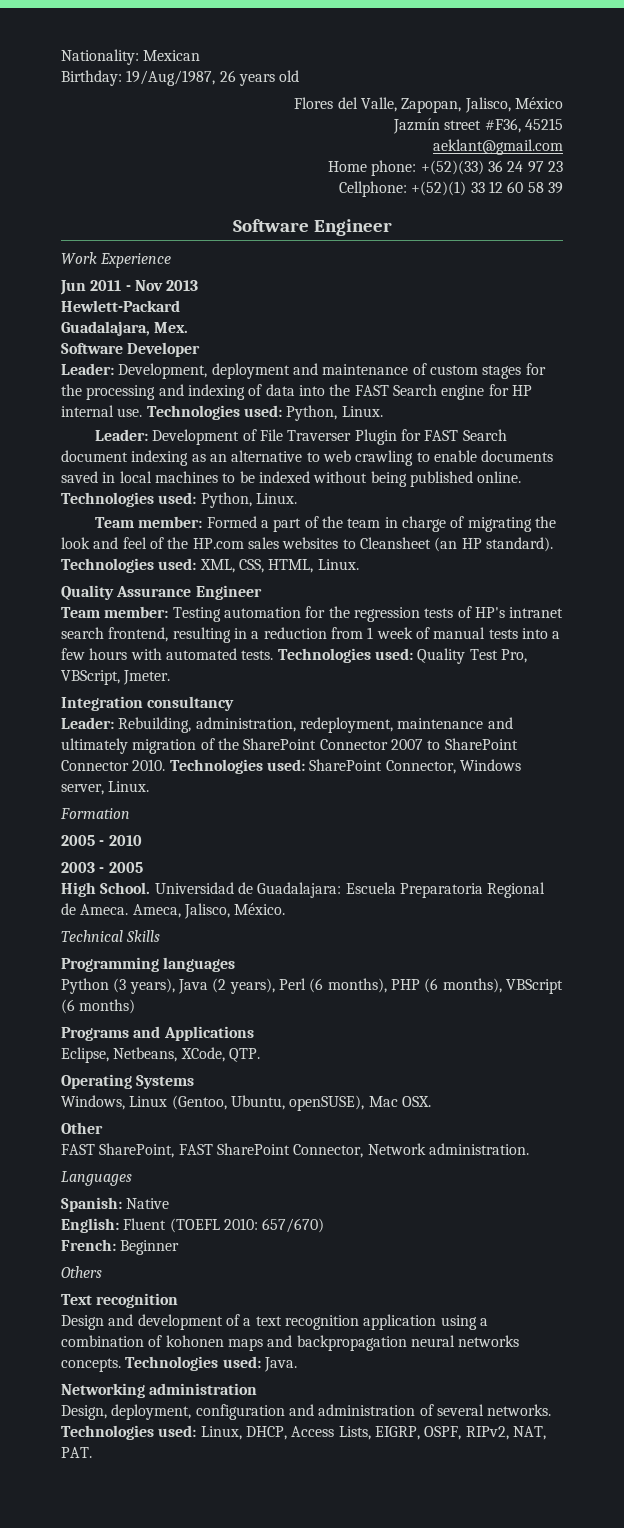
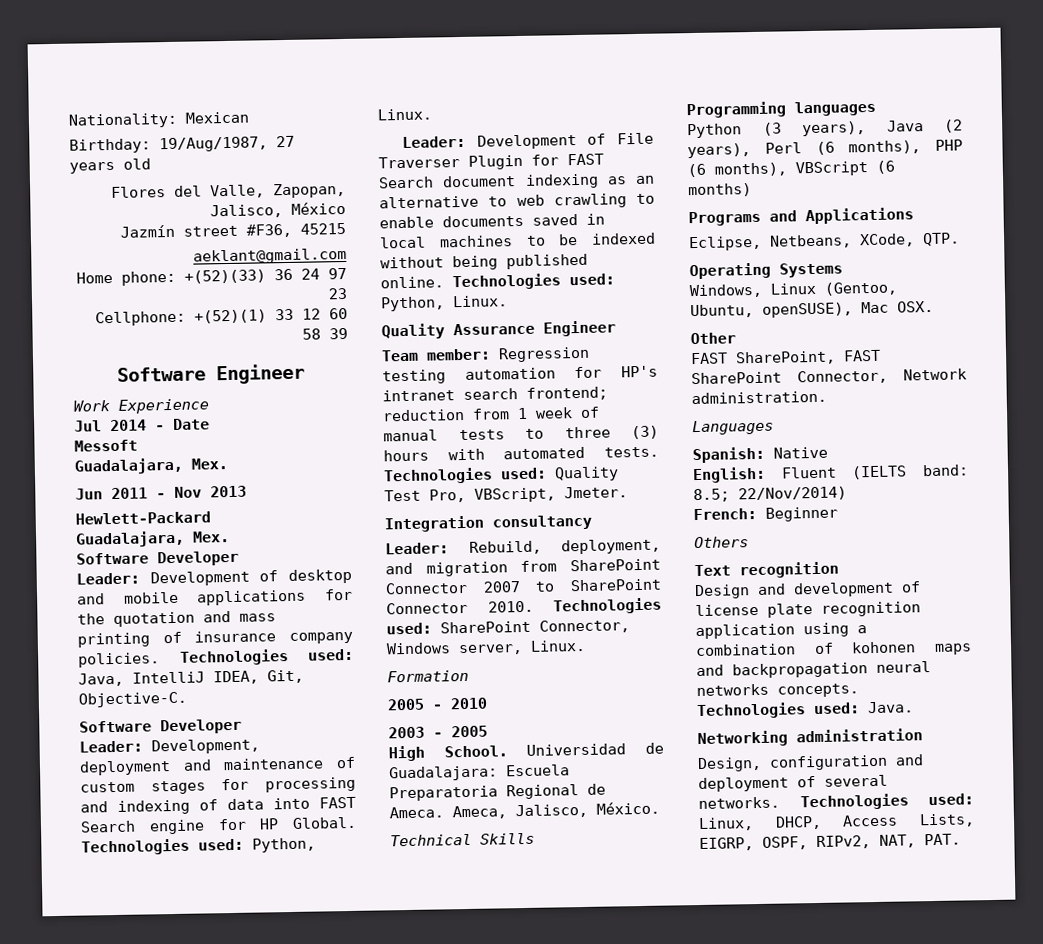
[219,70,236,82] 26 -> [276,135,295,148] 27
(172, 260) none -> [74,418,210,432] [74,439,138,452] [74,457,228,475] // Jul 2014 - Date // Messoft // Guadalajara, Mex.
(201, 349) none -> [76,568,352,587] [77,588,353,606] [77,611,276,627] [77,630,353,648] [78,648,354,668] [78,669,304,687] [78,691,187,708] [79,718,242,735] // Leader: Development of desktop and mobile applications for the quotation and mass printing of insurance company policies. Technologies used: Java, IntelliJ IDEA, Git, Objective-C. // Software Developer
[61,384,82,396] the -> (250, 784) none
[329,384,351,396] the -> (310, 803) none
[61,405,143,417] internal use. -> [292,816,357,829] Global.
[95,516,556,532] [61,537,553,552] [61,558,359,573] // Team member: Formed a part of the team in charge of migrating the look and feel of the HP.com sales websites to Cleansheet (an HP standard). Technologies used: XML, CSS, HTML, Linux. -> (508, 301) none
[172,606,564,622] [61,627,260,643] Testing automation for the regression tests of HP's intranet search frontend, resulting in a -> [498,346,590,363] [382,365,658,385] [382,386,608,402] Regression testing automation for HP's intranet search frontend;
[521,628,561,639] [61,648,85,660] into a few -> [525,425,659,440] to three (3)
[118,717,513,733] [61,738,239,754] Rebuilding, administration, redeployment, maintenance and ultimately migration of the -> [468,538,661,555] [385,560,558,577] Rebuild, deployment, and migration from
[169,1218,325,1233] (TOEFL 2010: 657/670) -> [851,464,969,480] [693,486,847,503] (IELTS band: 8.5; 22/Nov/2014)
[243,1316,282,1326] a text -> [695,603,813,618] license plate
[111,1404,192,1420] deployment, -> (762, 764) none
[318,1404,416,1416] administration -> [698,776,789,793] deployment

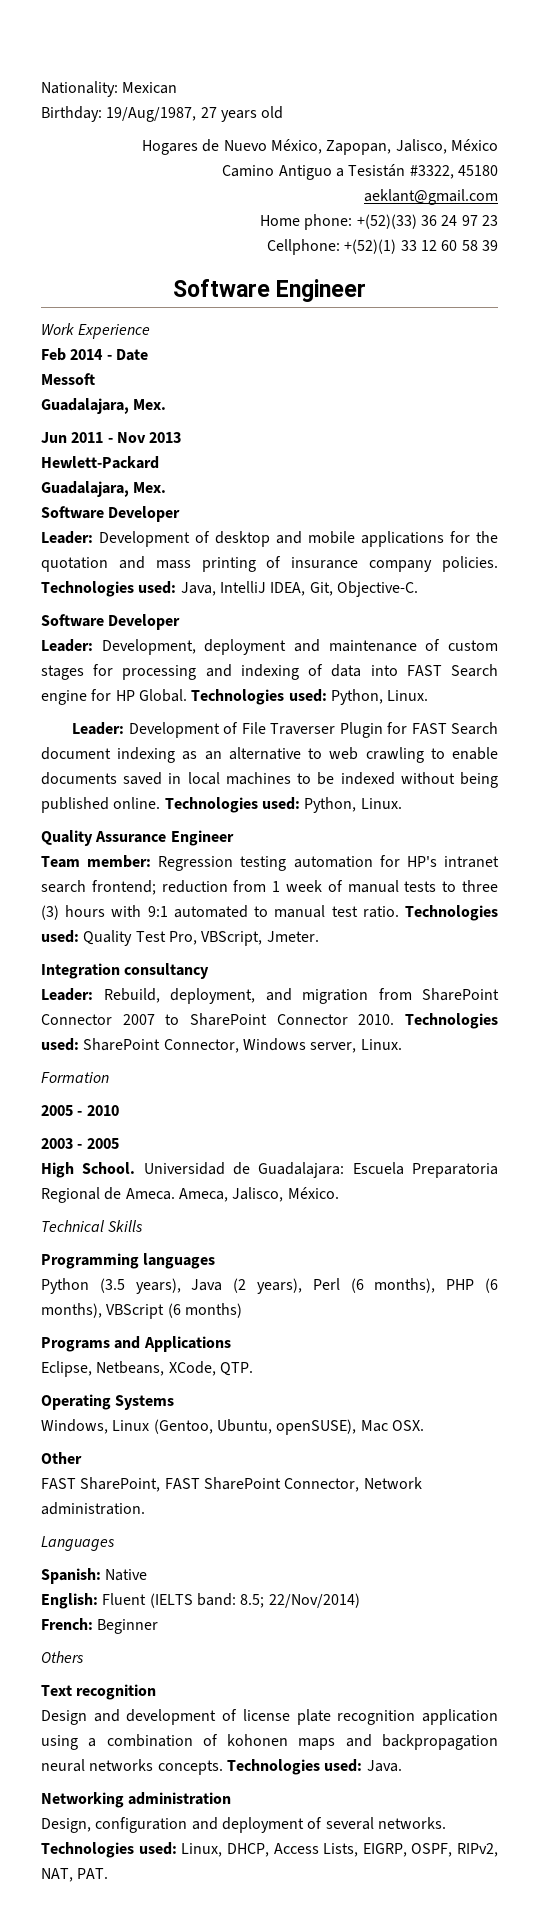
[111,184,265,199] Flores del Valle, -> [142,139,323,155] Hogares de Nuevo México,
[120,222,346,238] Jazmín street #F36, 45215 -> [222,164,498,180] Camino Antiguo a Tesistán #3322, 45180
[74,420,102,432] Jul -> [41,348,66,361] Feb
[503,446,659,460] automated tests. -> [147,905,399,918] 9:1 automated to manual test ratio.
[762,122,782,136] (3 -> [99,1278,125,1293] (3.5

